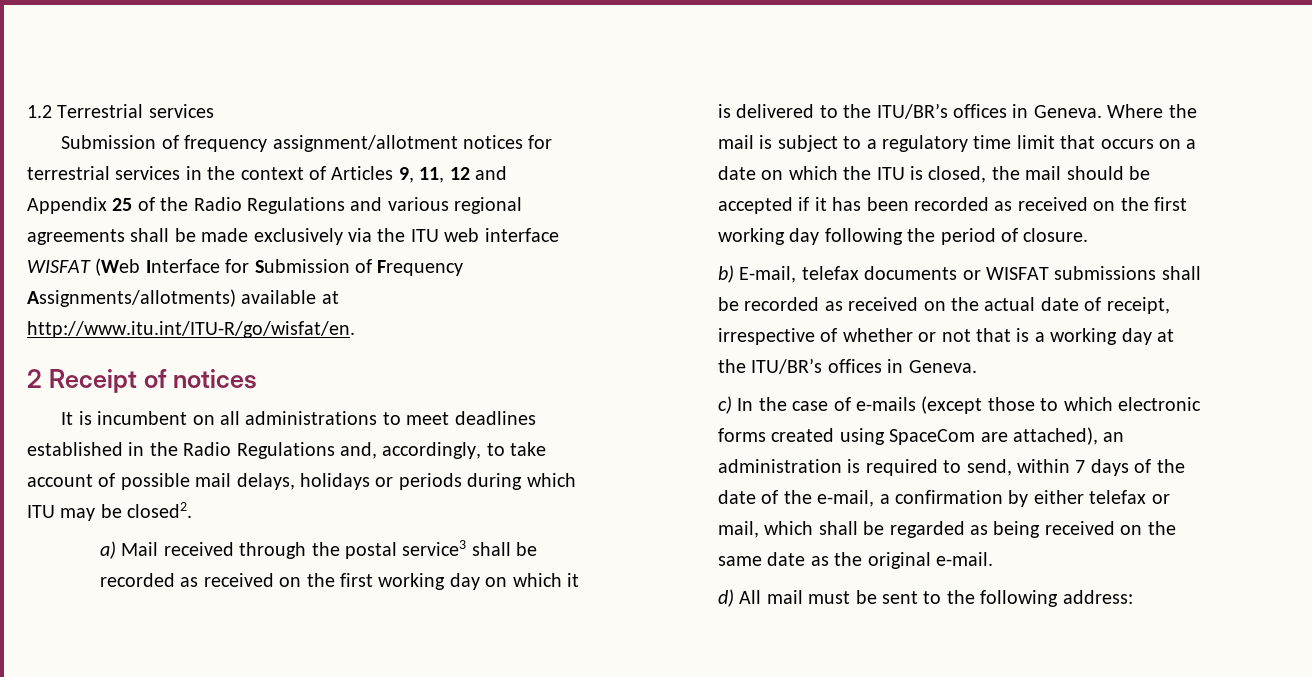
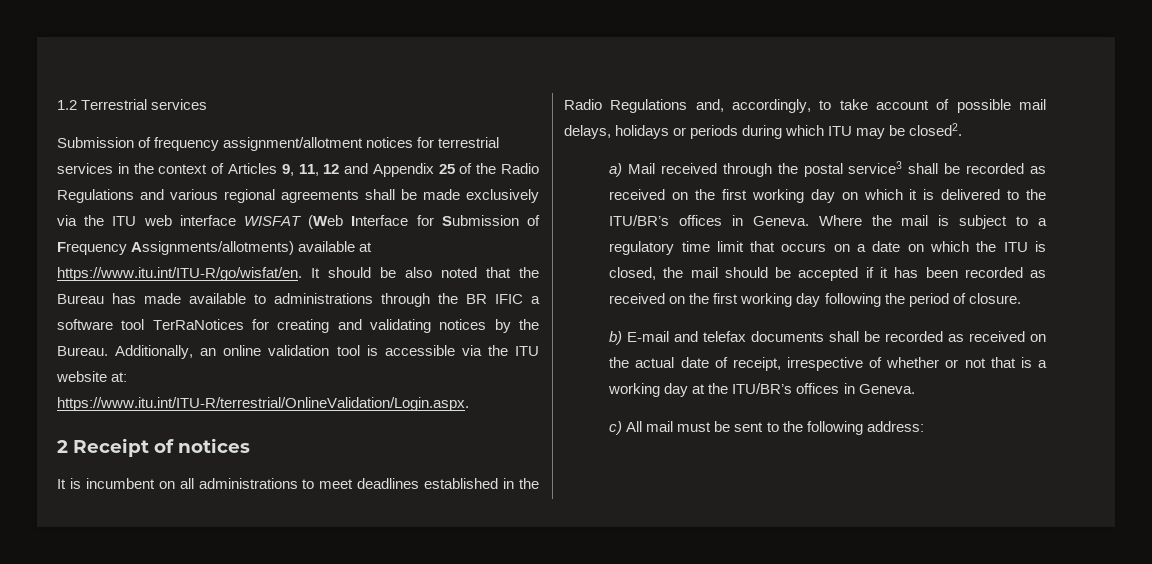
[27,321,355,338] http://www.itu.int/ITU-R/go/wisfat/en. -> [57,267,539,281] [57,293,540,307] [57,319,539,333] [57,345,540,359] [56,371,128,382] [57,397,469,411] https://www.itu.int/ITU-R/go/wisfat/en. It should be also noted that the Bureau has made available to administrations through the BR IFIC a software tool TerRaNotices for creating and validating notices by the Bureau. Additionally, an online validation tool is accessible via the ITU website at: https://www.itu.int/ITU-R/terrestrial/OnlineValidation/Login.aspx.
[739,266,1157,283] E-mail, telefax documents or WISFAT submissions -> [627,331,825,342] E-mail and telefax documents
[737,396,1201,414] [717,427,1125,445] [717,459,1185,476] [717,490,1170,507] [717,521,1176,538] [717,552,993,569] [717,589,734,607] In the case of e-mails (except those to which electronic forms created using SpaceCom are attached), an administration is required to send, within 7 days of the date of the e-mail, a confirmation by either telefax or mail, which shall be regarded as being received on the same date as the original e-mail. // d) -> (623, 428) none

